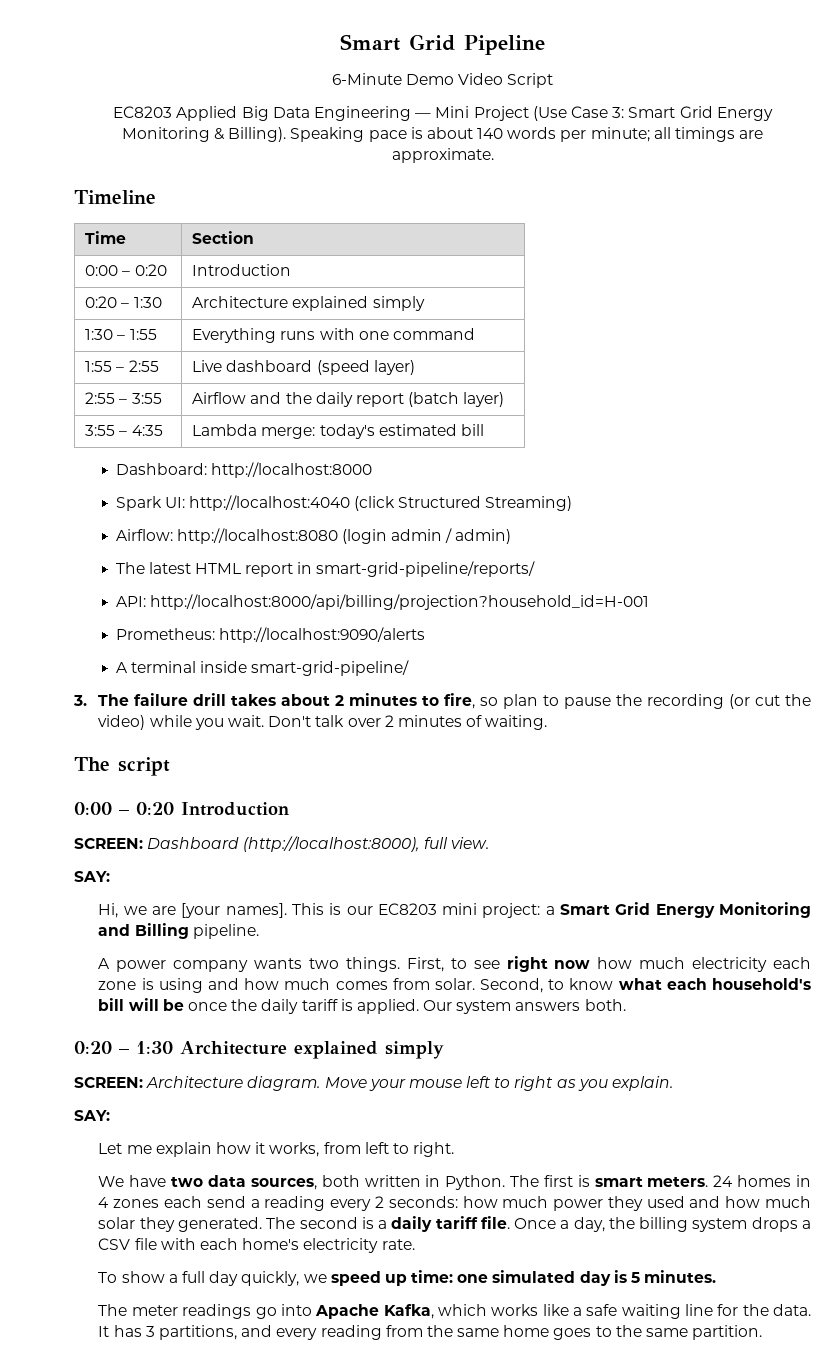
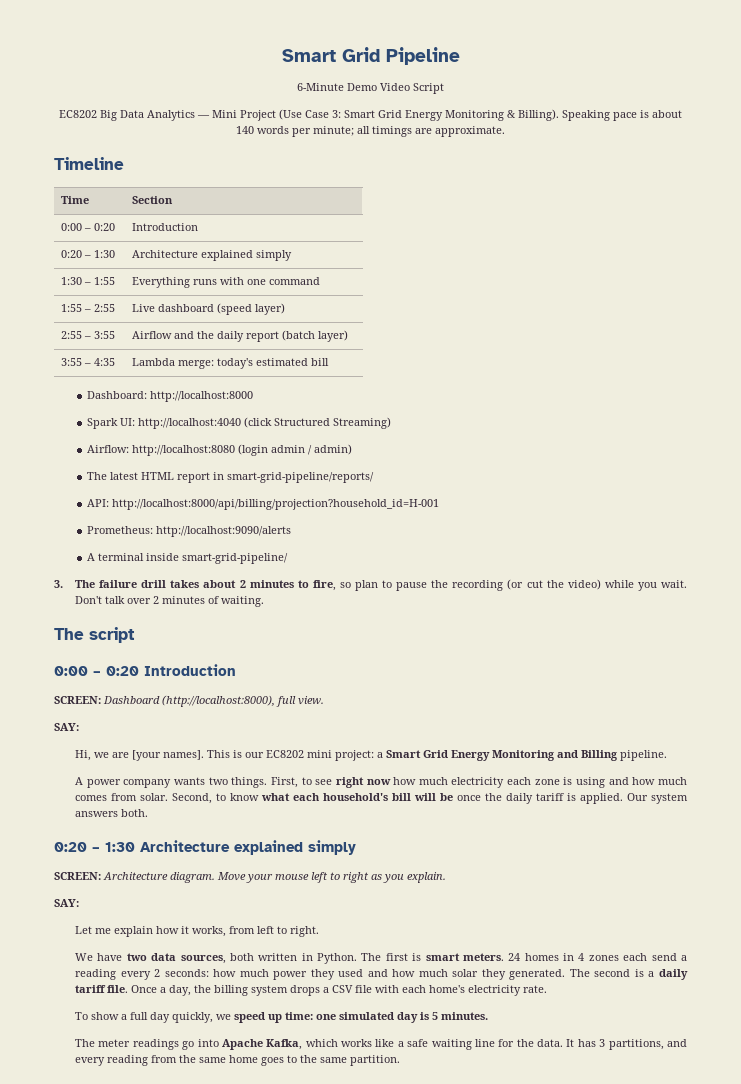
[113,106,238,121] EC8203 Applied -> [59,110,97,118] EC8202
[314,106,412,121] Engineering -> [147,110,195,121] Analytics
[377,903,437,915] EC8203 -> [266,750,305,758] EC8202

